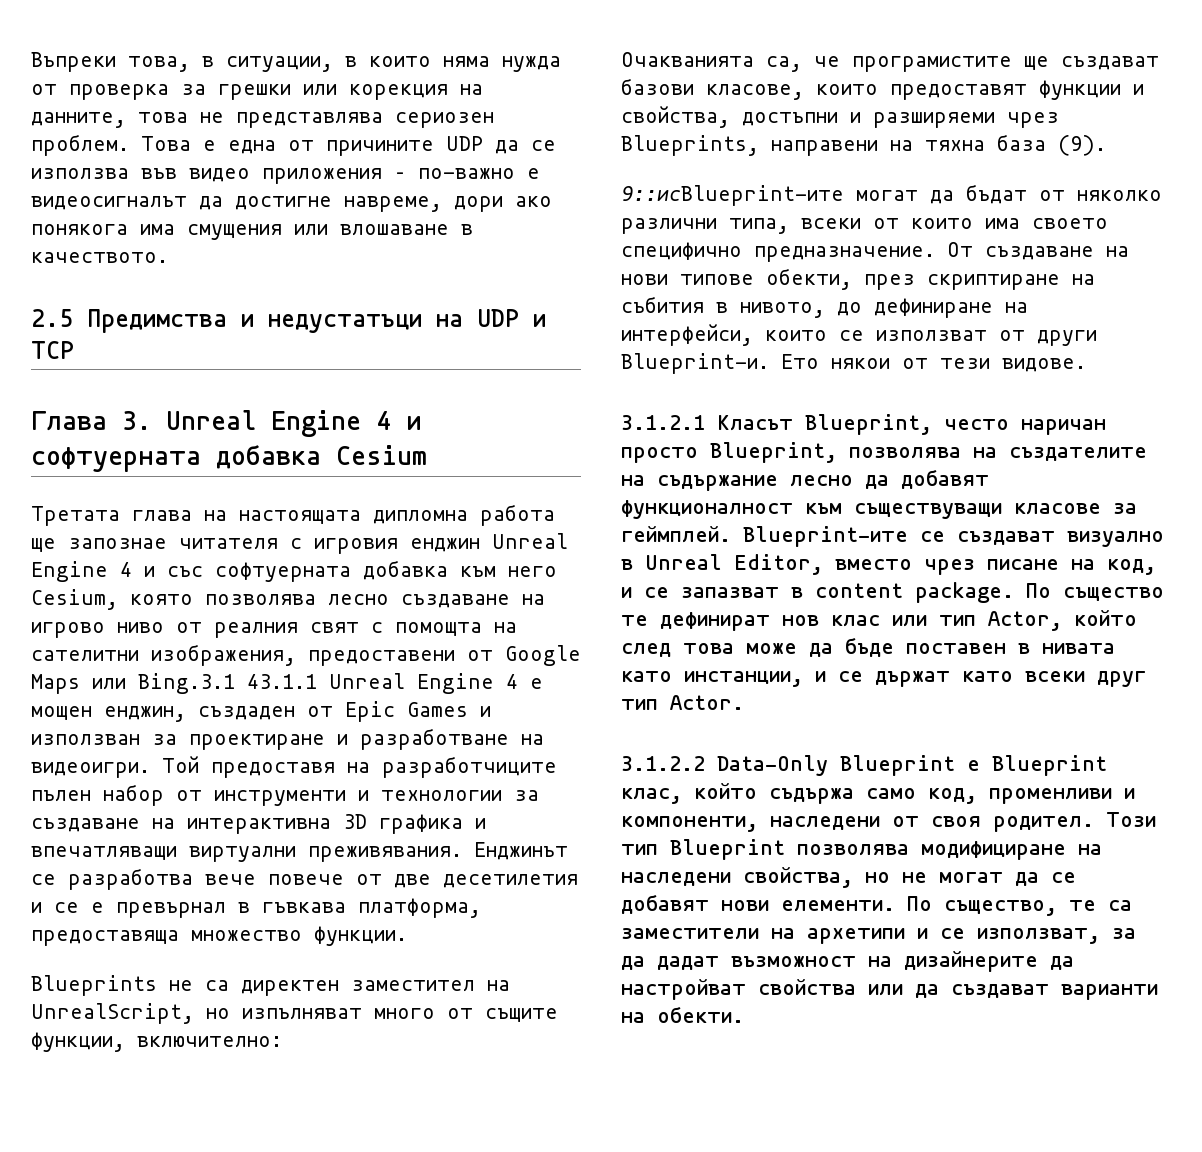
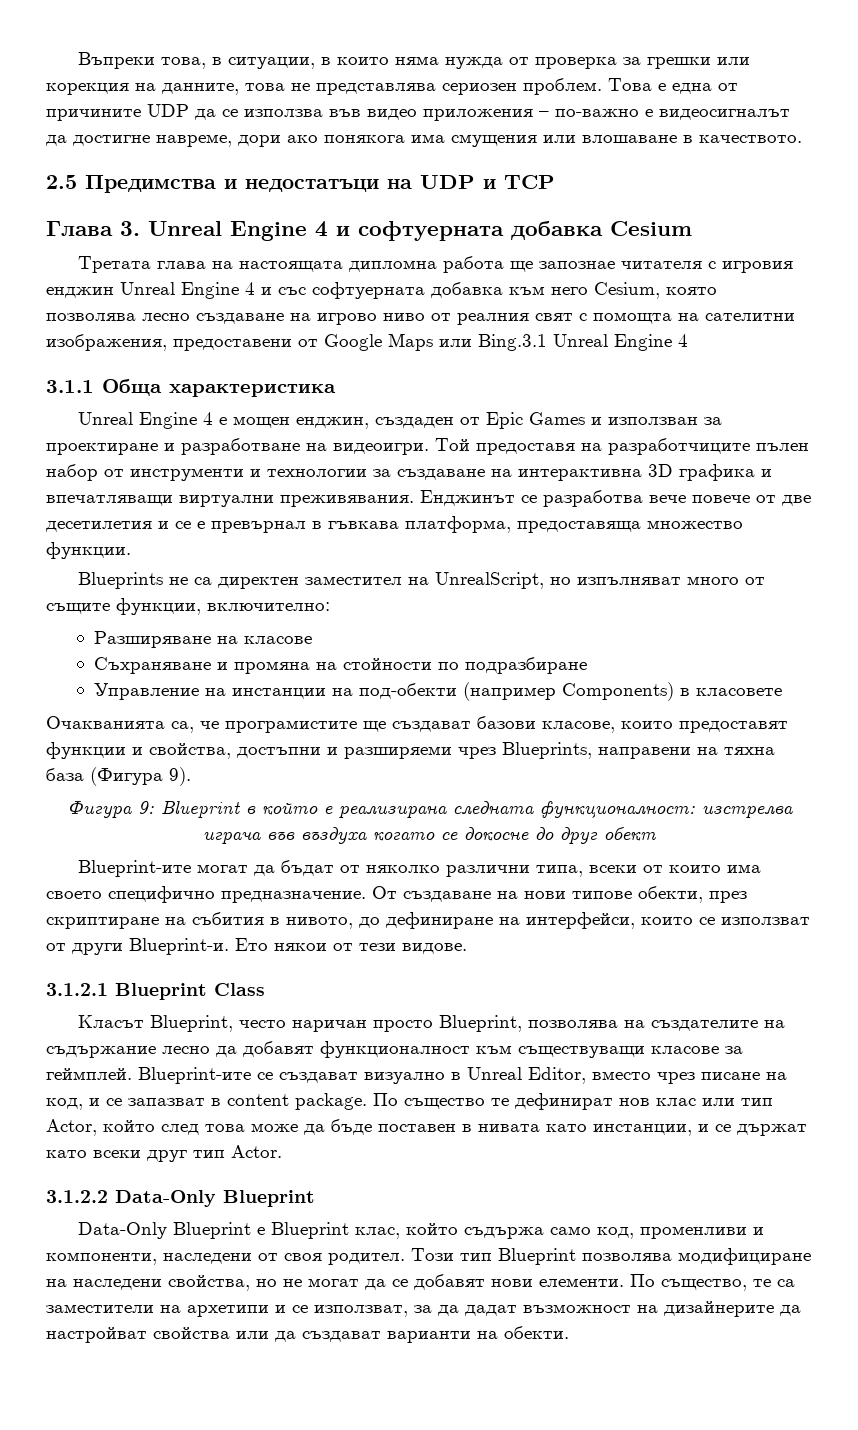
[268,314,422,333] недустатъци -> [245,179,379,192] недостатъци
[247,674,317,689] 43.1.1 -> [553,334,688,351] [46,379,336,397] Unreal Engine 4 // 3.1.1 Обща характеристика //
(282, 1042) none -> [94,631,313,648] [94,657,588,674] [94,682,783,701] // Разширяване на класове // Съхраняване и промяна на стойности по подразбиране // Управление на инстанции на под-обекти (например Components) в класовете
[1058,135,1106,156] [621,185,844,206] (9). // 9::исBlueprint-ите -> [90,767,191,786] [66,801,793,819] [202,827,656,845] [77,860,191,877] (Фигура 9). // Фигура 9: Blueprint в който е реализирана следната функционалност: изстрелва играча във въздуха когато се докосне до друг обект // Blueprint-ите
(705, 422) none -> [115,983,265,1000] Blueprint Class //
(955, 765) none -> [77,1222,251,1239] // Data-Only Blueprint

